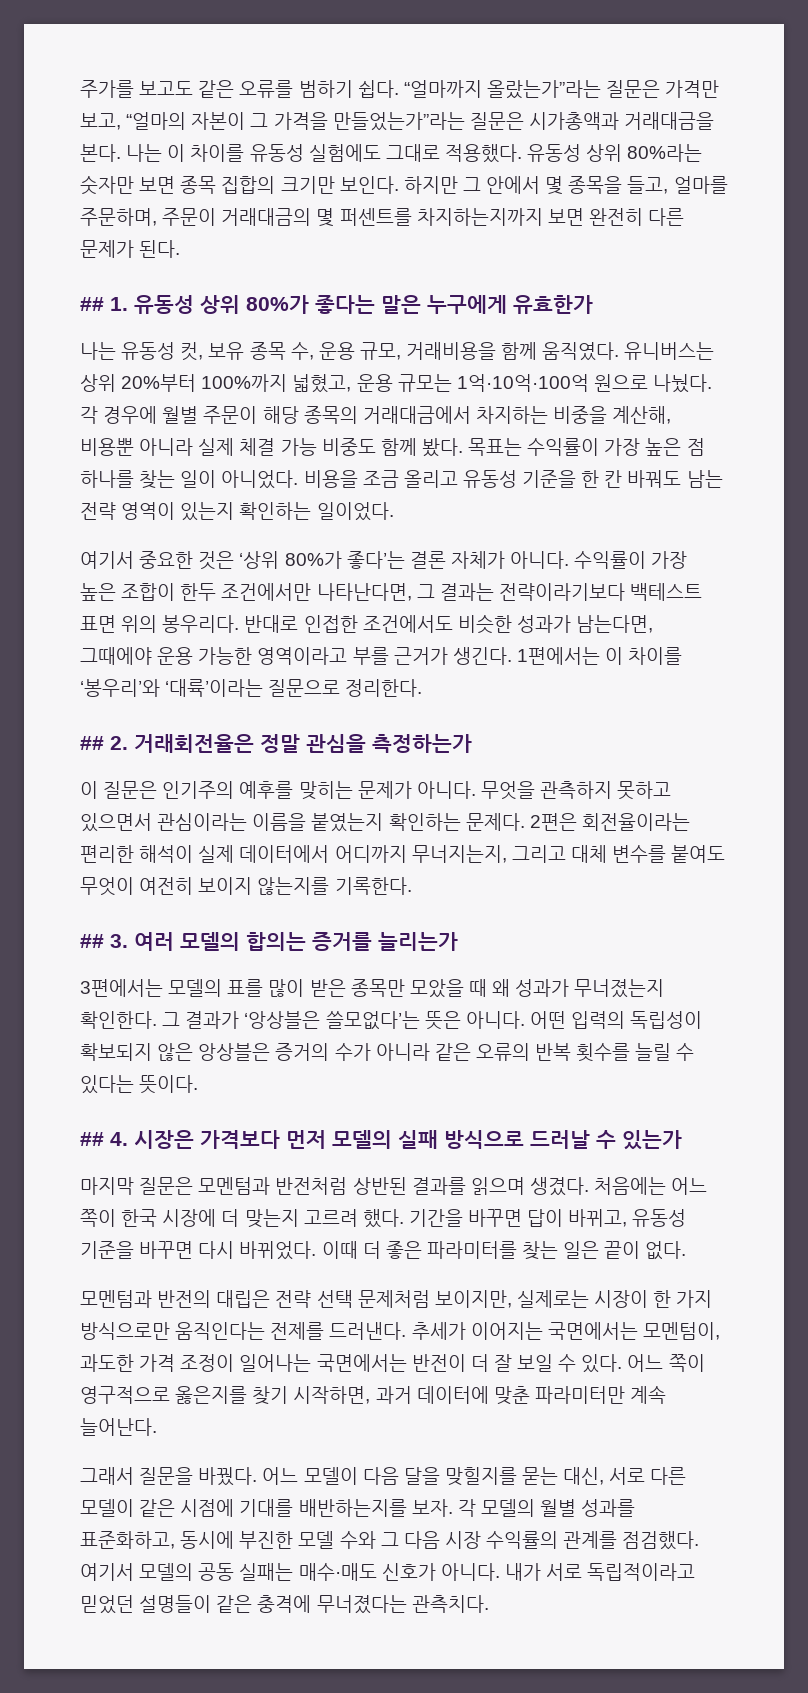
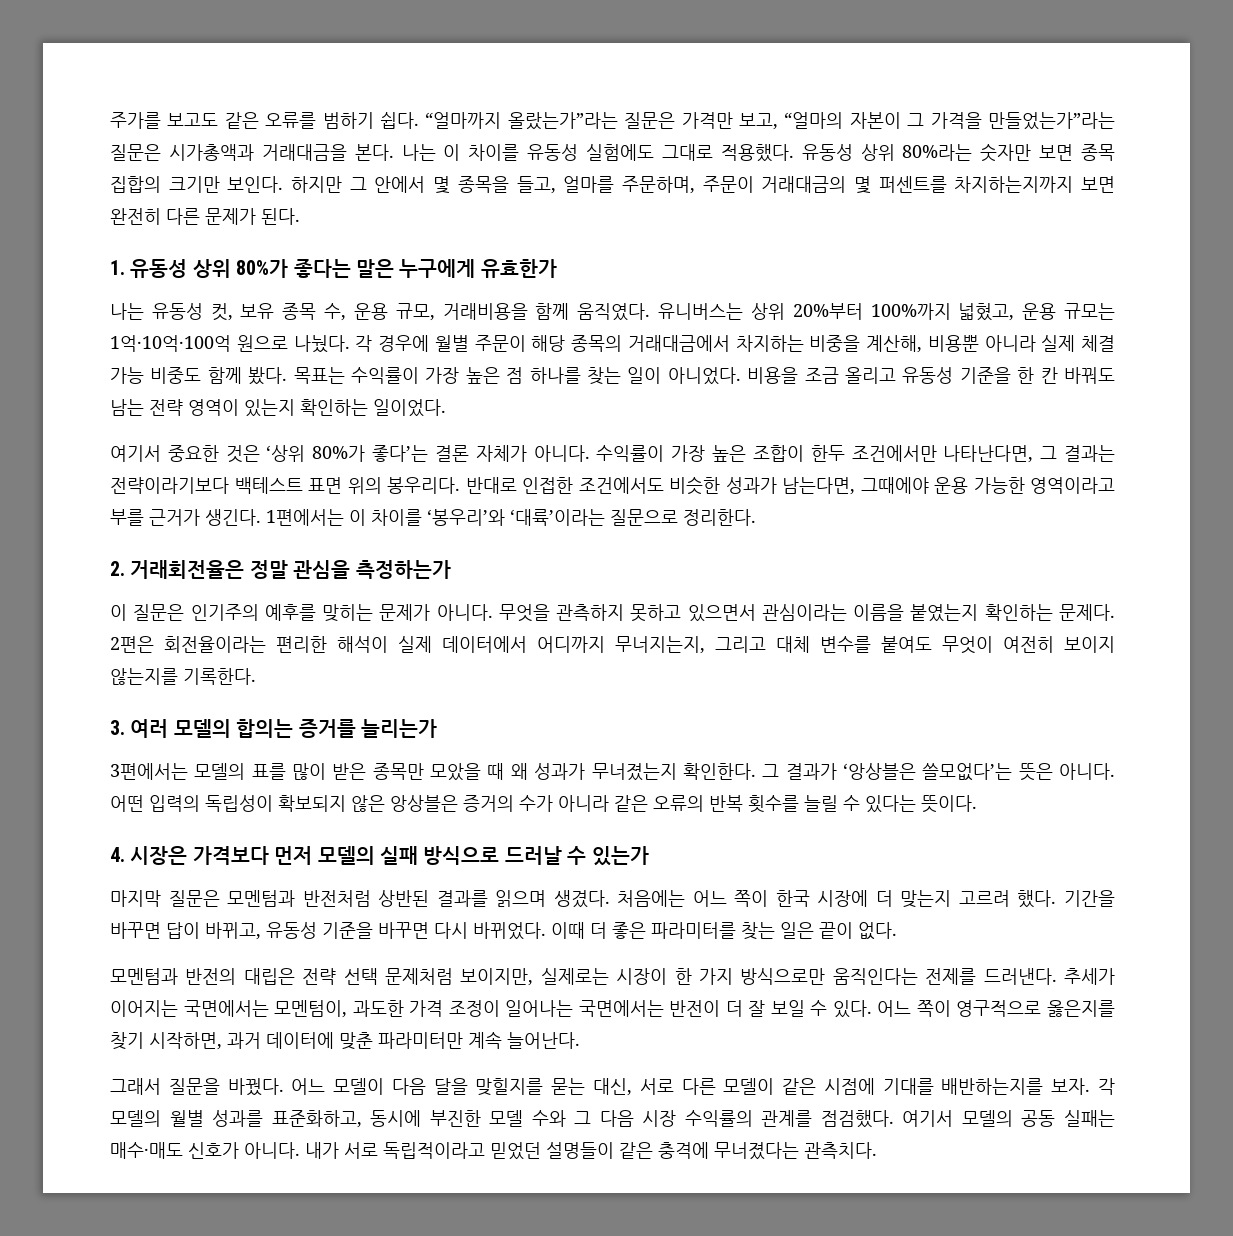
[80,297,104,311] ## -> (300, 216) none
[80,736,104,750] ## -> (756, 517) none
[80,934,104,948] ## -> (256, 676) none
[80,1132,104,1146] ## -> (977, 804) none

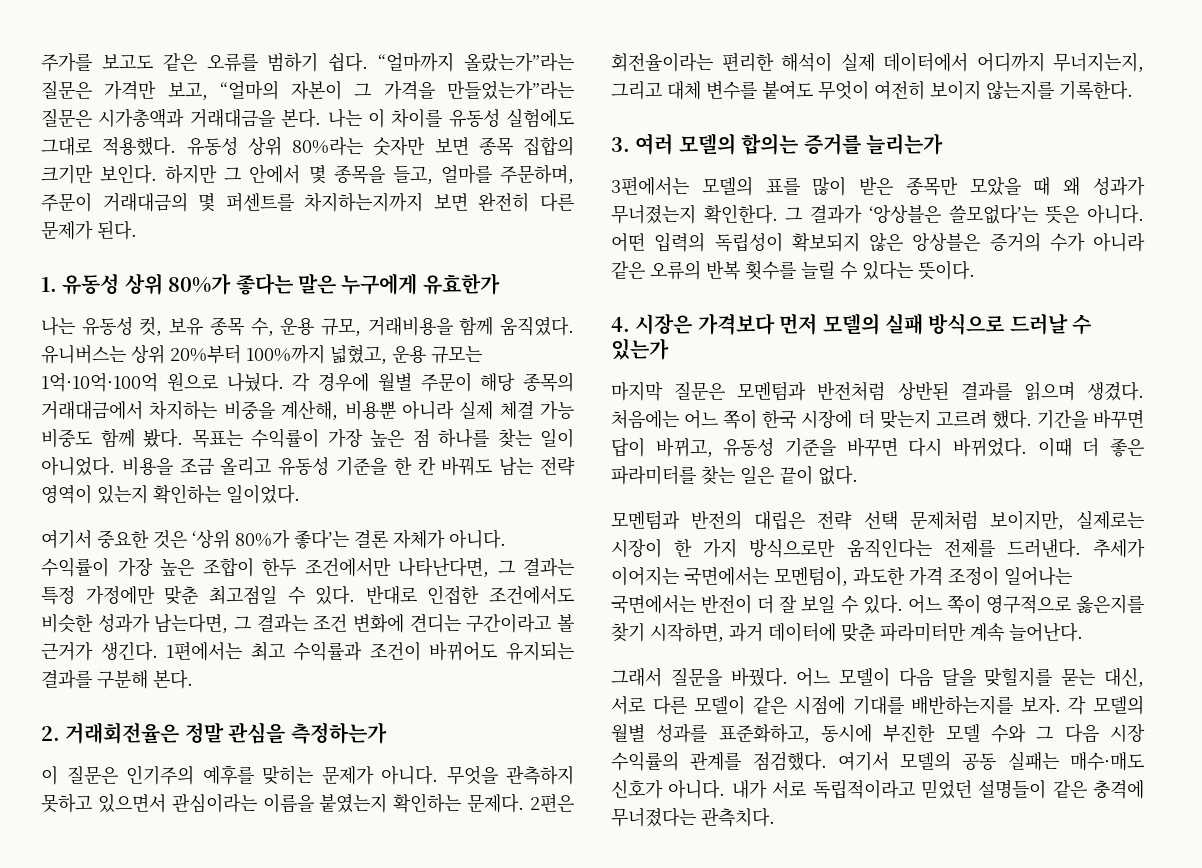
[110,477,460,494] 전략이라기보다 백테스트 표면 위의 봉우리다. -> [41,585,356,605] 특정 가정에만 맞춘 최고점일 수 있다.
[860,477,1115,494] [110,509,756,526] 그때에야 운용 가능한 영역이라고 부를 근거가 생긴다. 1편에서는 이 차이를 ‘봉우리’와 ‘대륙’이라는 질문으로 정리한다. -> [233,613,574,633] [41,641,574,661] [41,669,193,689] 그 결과는 조건 변화에 견디는 구간이라고 볼 근거가 생긴다. 1편에서는 최고 수익률과 조건이 바뀌어도 유지되는 결과를 구분해 본다.

